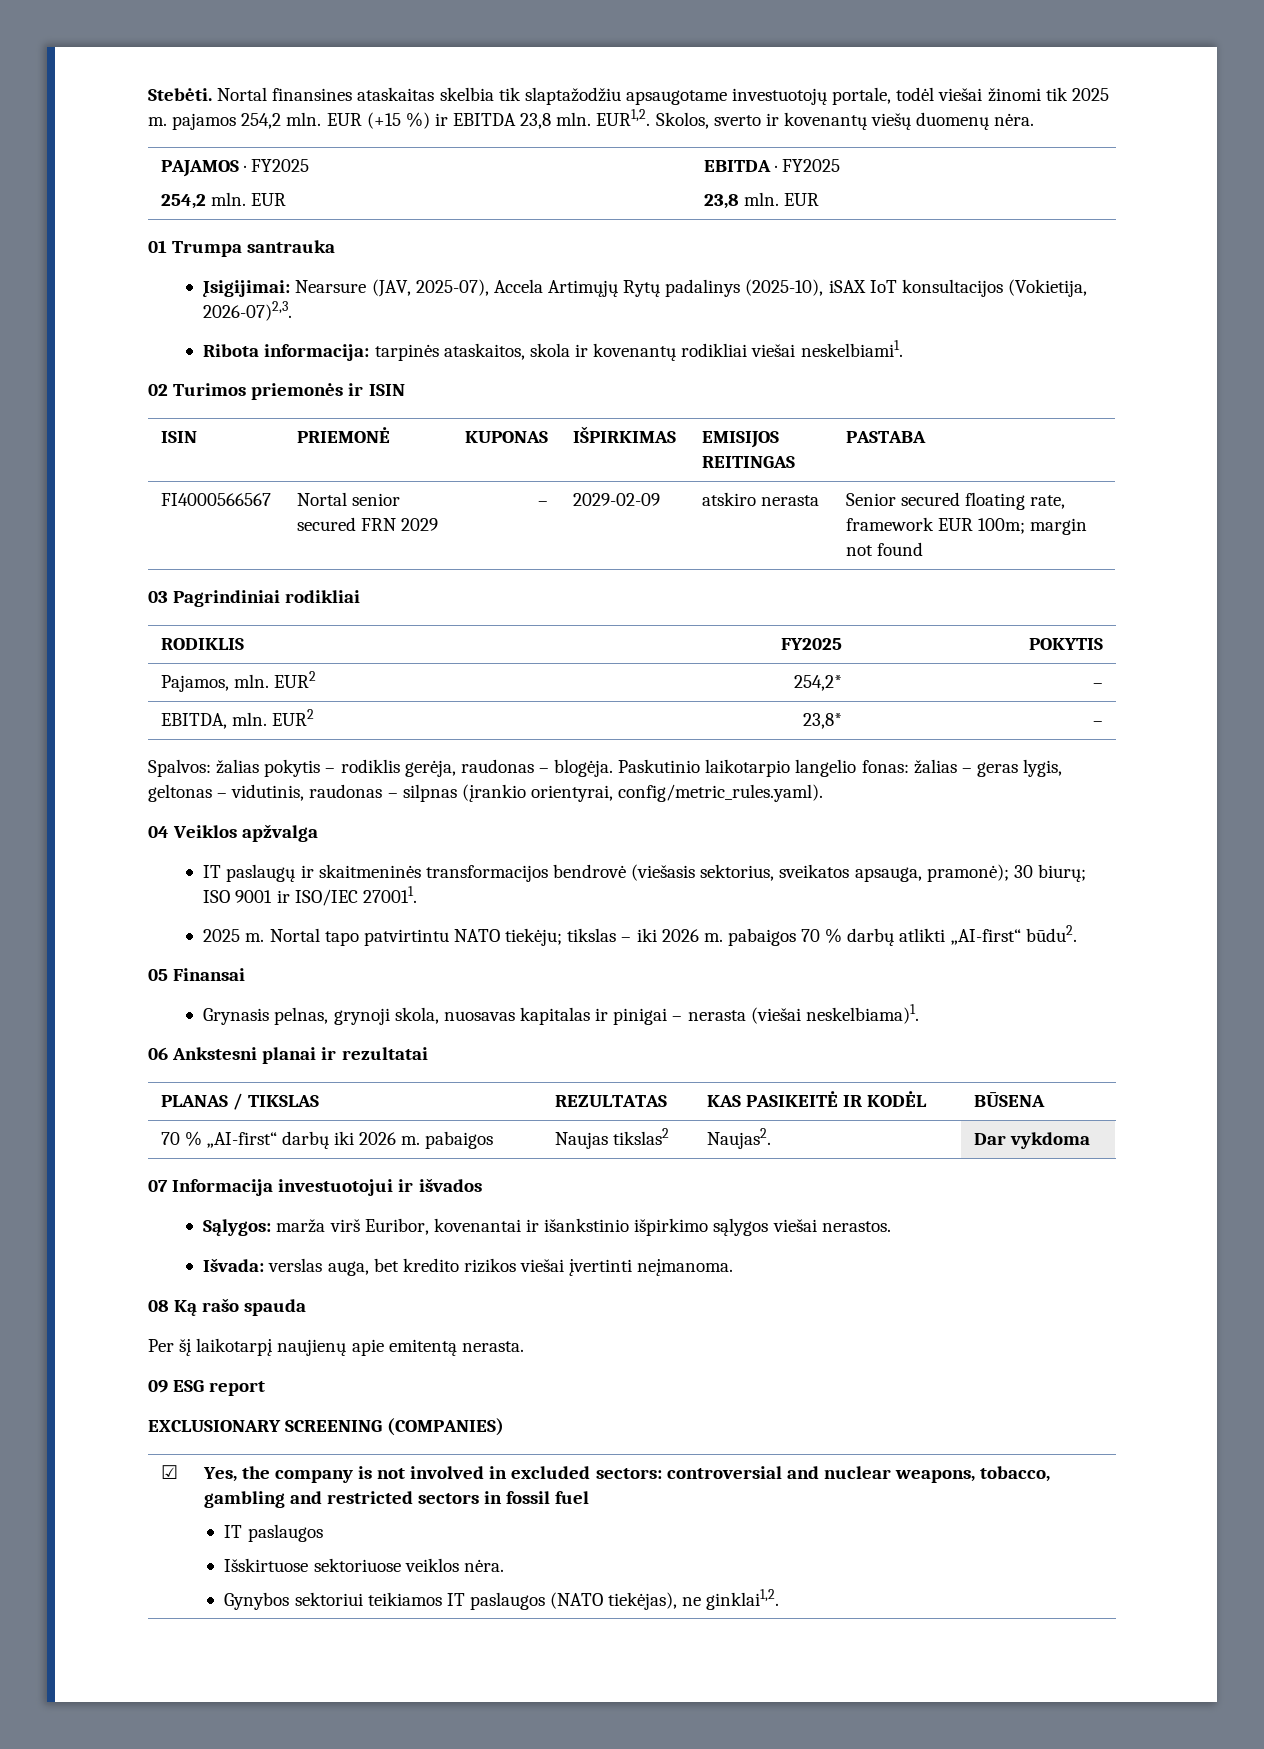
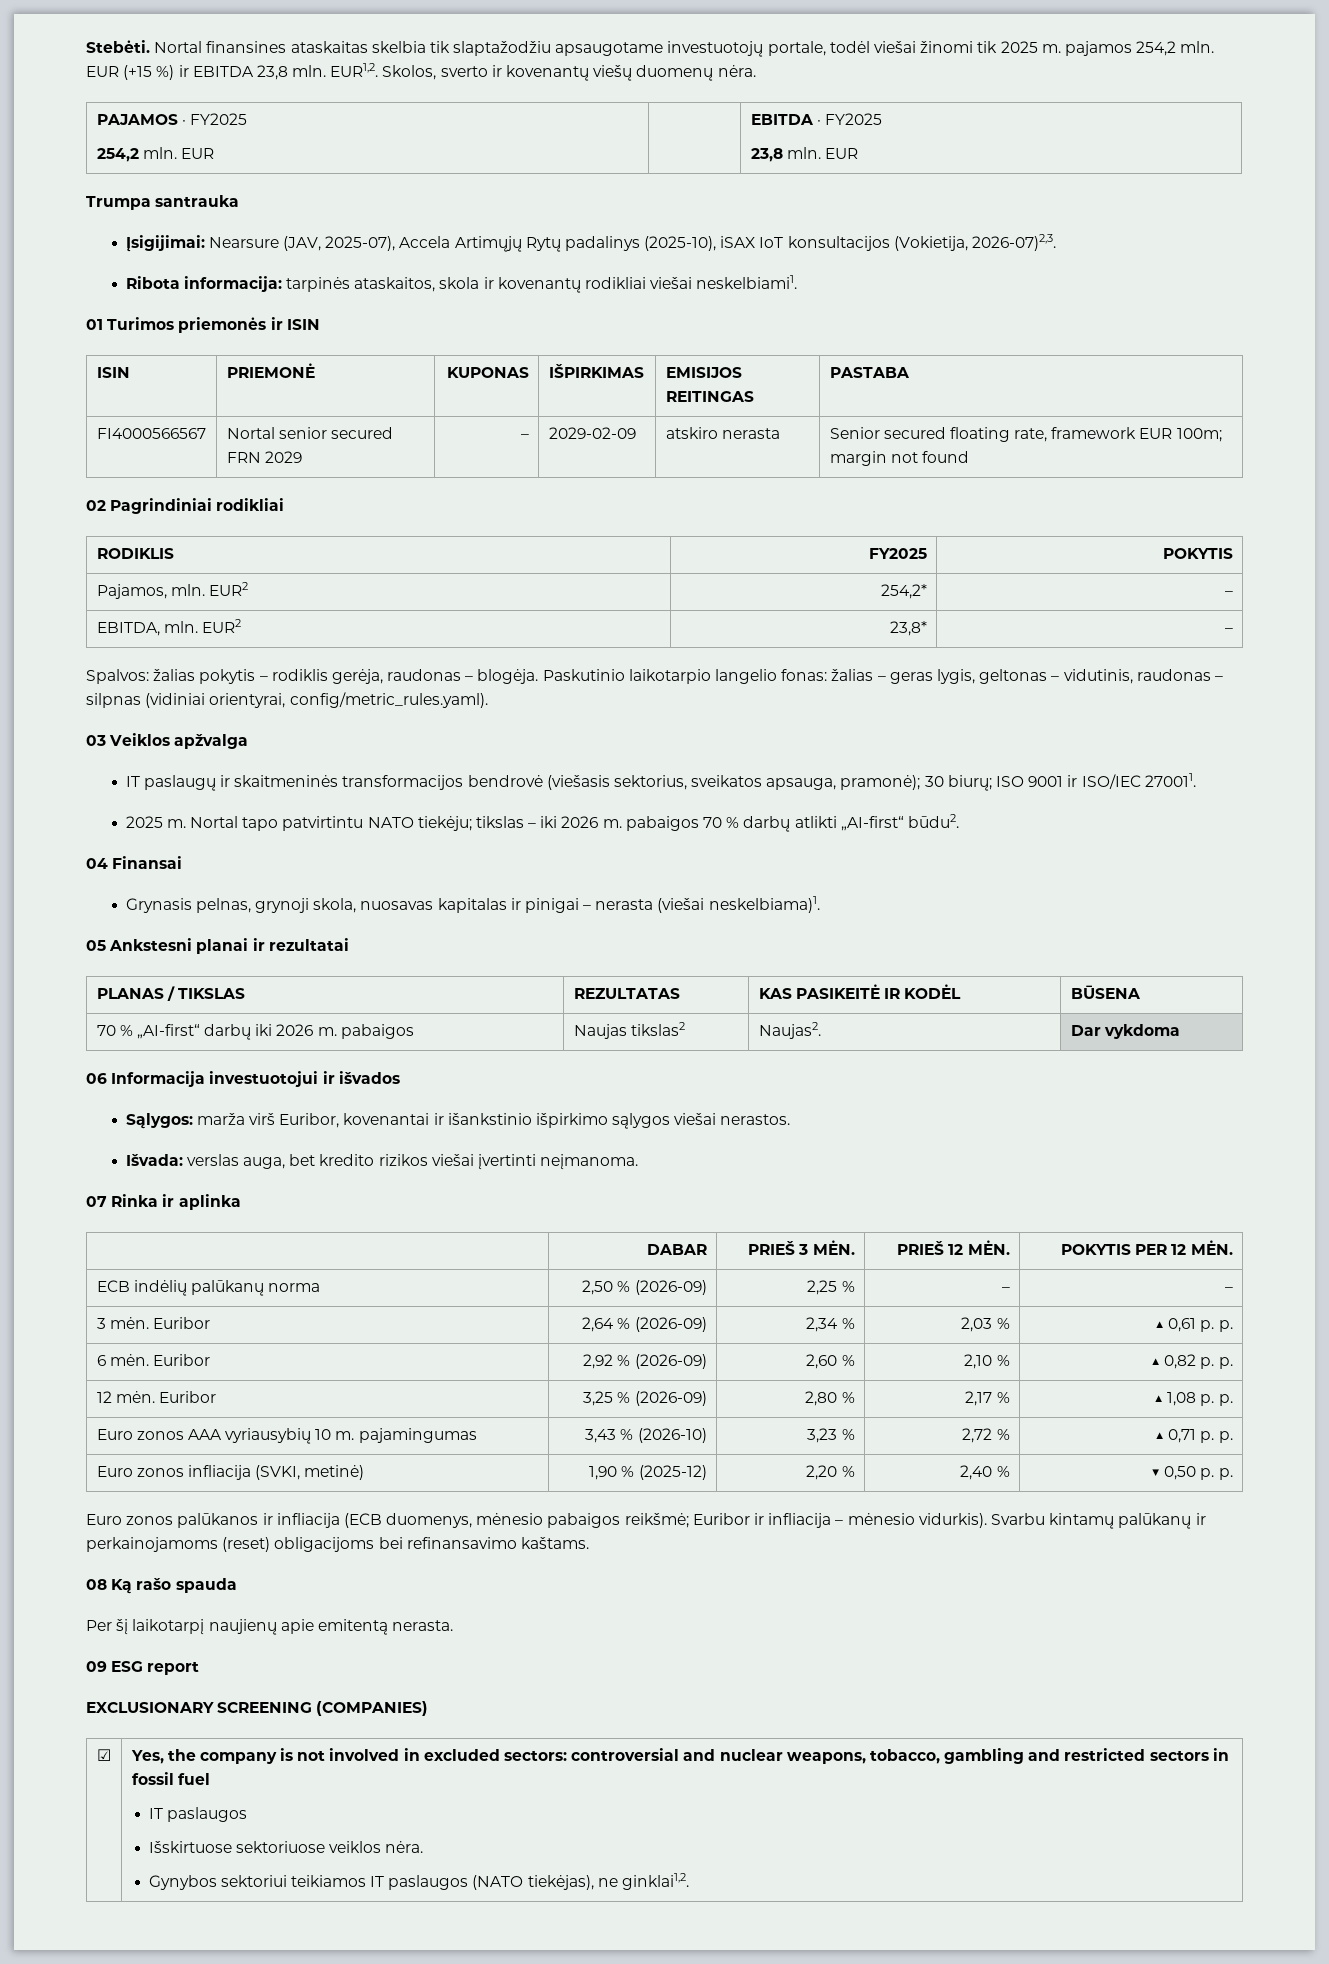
[148,240,167,253] 01 -> (858, 153) none
[148,384,168,396] 02 -> [86,319,103,330] 01
[148,591,168,603] 03 -> [86,500,106,511] 02
[461,784,526,802] (įrankio -> [145,693,206,708] (vidiniai
[148,826,169,838] 04 -> [86,735,106,746] 03
[148,969,168,981] 05 -> [86,858,108,869] 04
[148,1047,168,1060] 06 -> [86,940,106,951] 05
[148,1180,168,1192] 07 -> [86,1073,107,1084] 06
(734, 1267) none -> [86,1194,241,1210] [646,1244,707,1255] [748,1240,855,1255] [897,1240,1010,1255] [1060,1240,1233,1255] [96,1280,321,1296] [582,1280,707,1295] [807,1280,855,1295] [1001,1287,1010,1292] [1224,1287,1233,1292] [96,1317,210,1329] [582,1317,707,1332] [806,1317,855,1332] [961,1317,1010,1332] [1154,1318,1233,1332] [96,1354,210,1366] [583,1354,707,1369] [806,1354,855,1369] [964,1354,1010,1369] [1150,1354,1233,1369] [96,1391,216,1403] [583,1391,707,1406] [805,1391,855,1406] [965,1391,1010,1406] [1153,1392,1233,1406] [96,1428,477,1444] [585,1428,707,1443] [807,1428,855,1443] [962,1428,1010,1443] [1154,1429,1233,1443] [96,1465,365,1480] [589,1465,707,1480] [806,1465,855,1480] [960,1465,1010,1480] [1150,1466,1233,1480] [86,1513,1206,1529] [86,1537,589,1552] // 07 Rinka ir aplinka // | DABAR | PRIEŠ 3 MĖN. | PRIEŠ 12 MĖN. | POKYTIS PER 12 MĖN. // ECB indėlių palūkanų norma | 2,50 % (2026-09) | 2,25 % | – | – // 3 mėn. Euribor | 2,64 % (2026-09) | 2,34 % | 2,03 % | ▲ 0,61 p. p. // 6 mėn. Euribor | 2,92 % (2026-09) | 2,60 % | 2,10 % | ▲ 0,82 p. p. // 12 mėn. Euribor | 3,25 % (2026-09) | 2,80 % | 2,17 % | ▲ 1,08 p. p. // Euro zonos AAA vyriausybių 10 m. pajamingumas | 3,43 % (2026-10) | 3,23 % | 2,72 % | ▲ 0,71 p. p. // Euro zonos infliacija (SVKI, metinė) | 1,90 % (2025-12) | 2,20 % | 2,40 % | ▼ 0,50 p. p. // Euro zonos palūkanos ir infliacija (ECB duomenys, mėnesio pabaigos reikšmė; Euribor ir infliacija – mėnesio vidurkis). Svarbu kintamų palūkanų ir perkainojamoms (reset) obligacijoms bei refinansavimo kaštams.

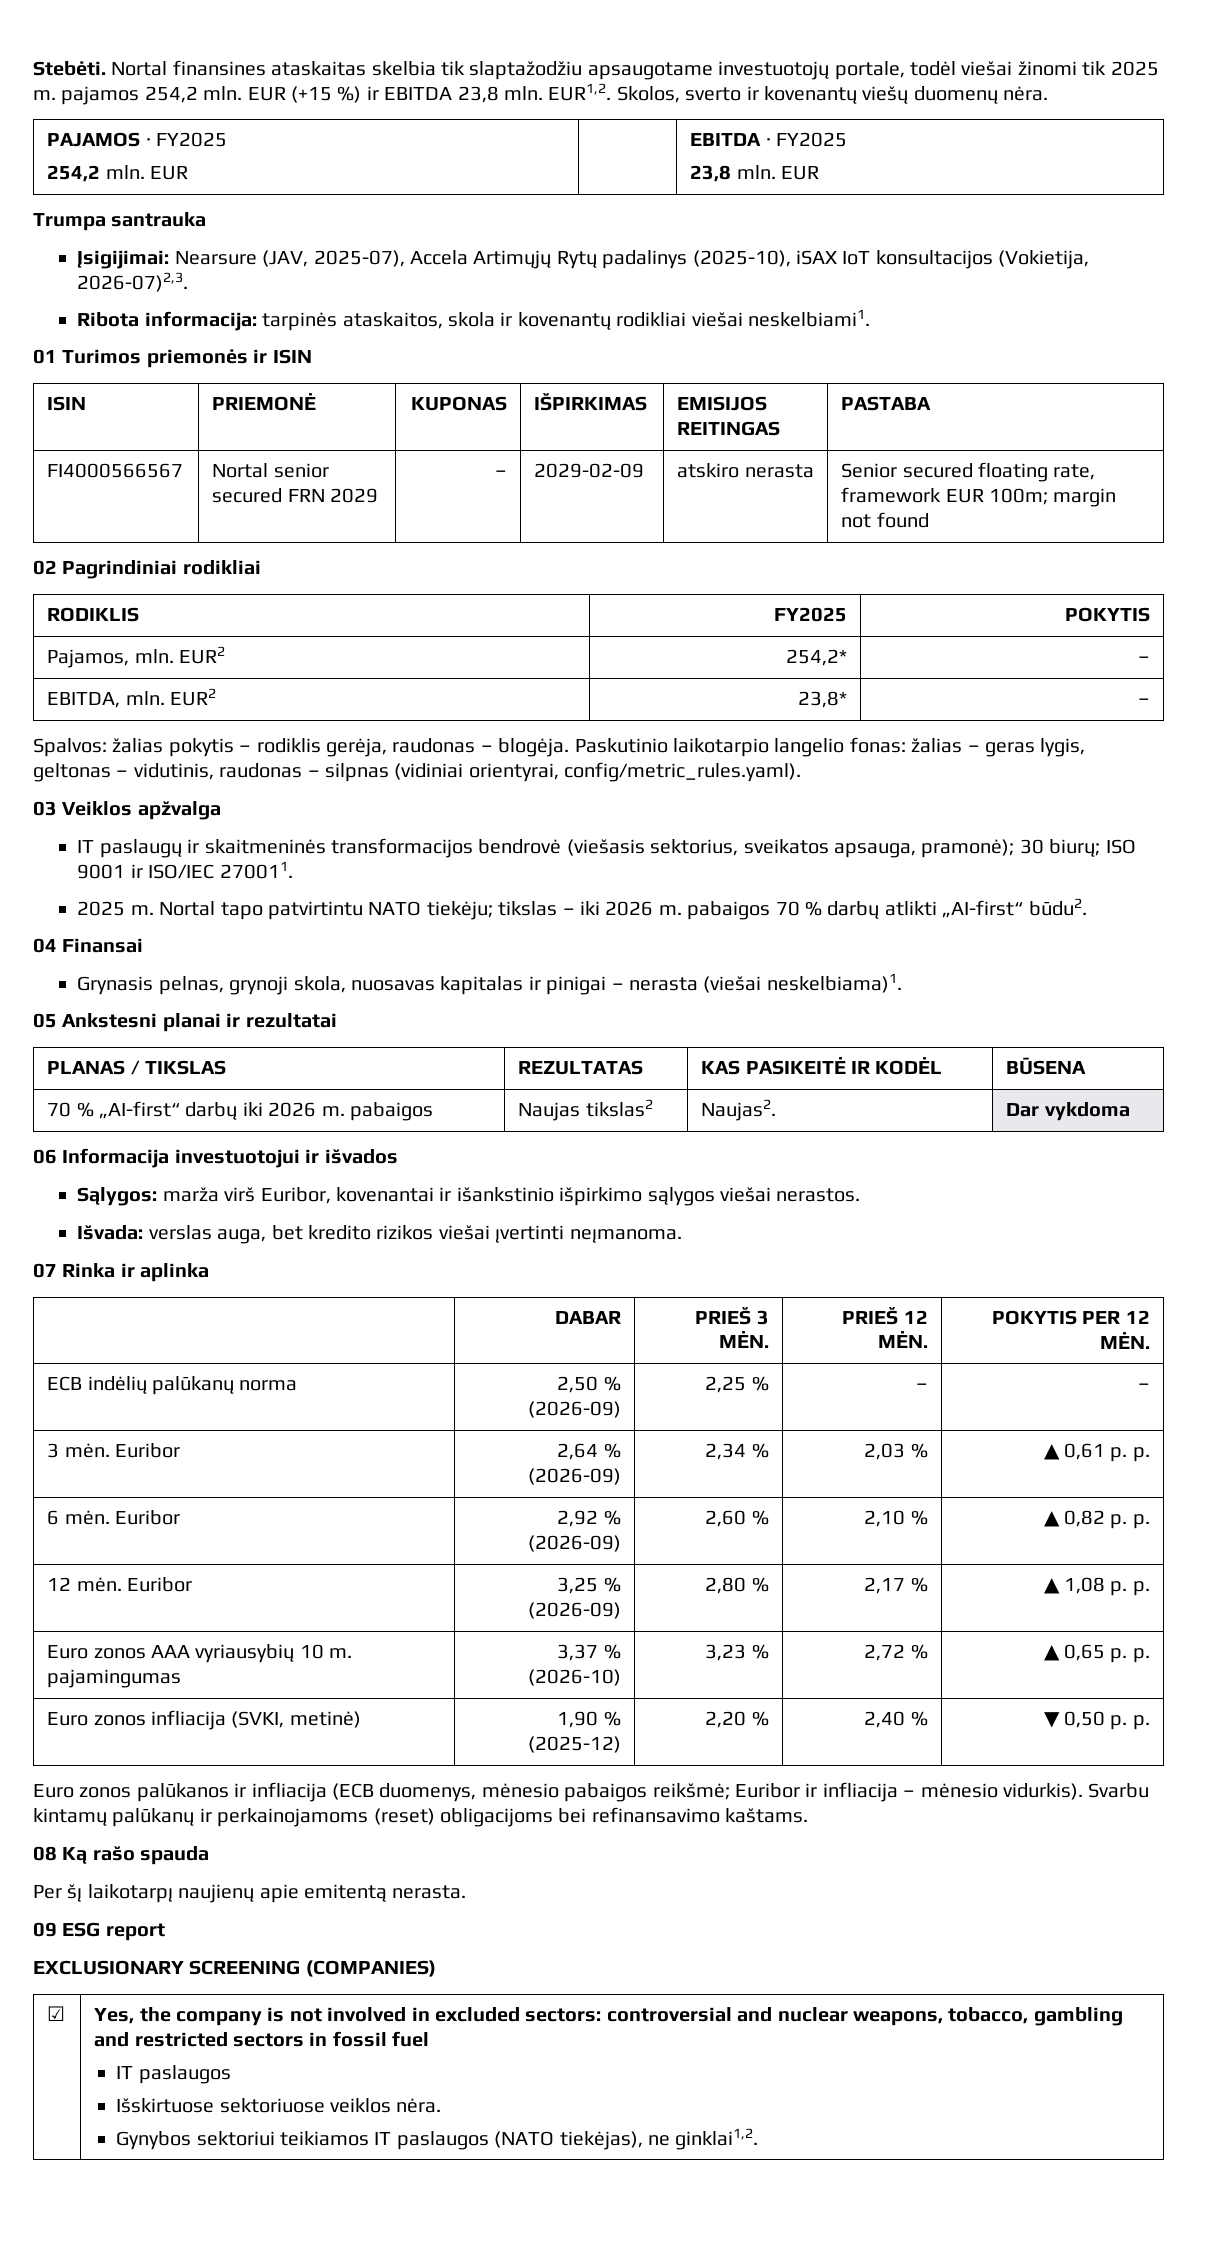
[585,1429,617,1443] 3,43 -> [557,1644,599,1661] 3,37
[1168,1429,1197,1443] 0,71 -> [1063,1644,1105,1661] 0,65

